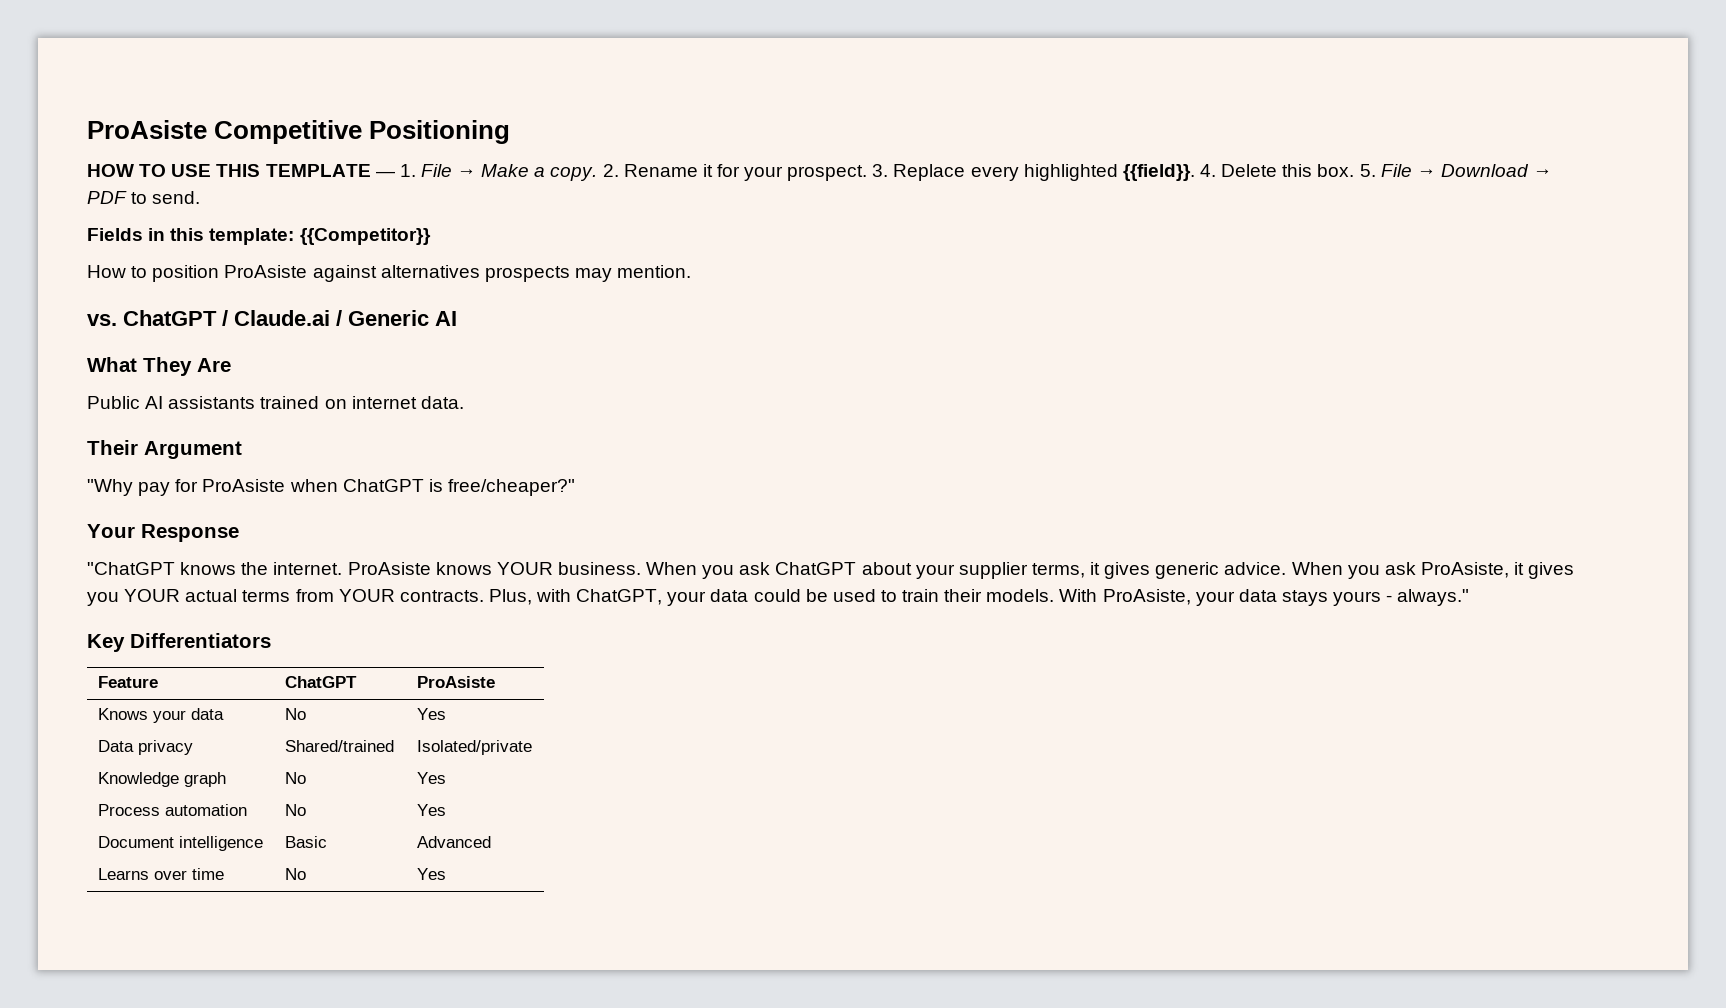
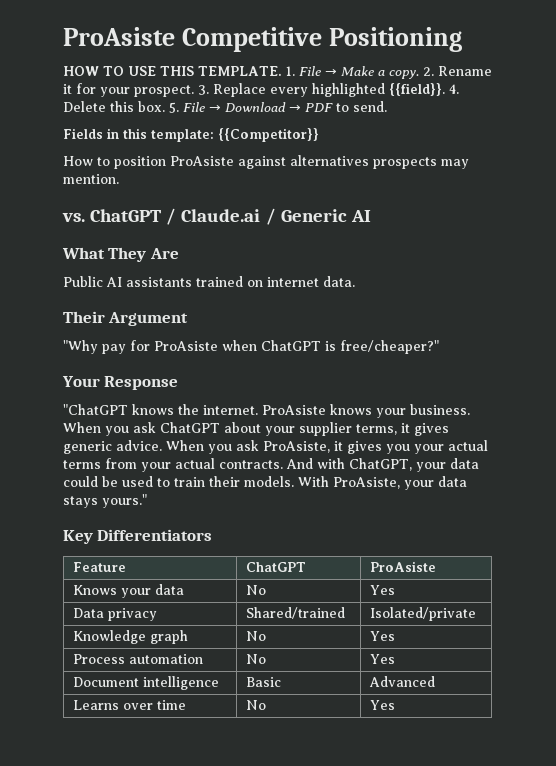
[265,164,395,177] TEMPLATE — -> [198,66,282,76] TEMPLATE.
[496,562,553,575] YOUR -> [376,408,406,418] your
[124,589,181,602] YOUR -> [414,444,444,454] your
[338,589,532,605] YOUR contracts. Plus, -> [141,458,313,472] your actual contracts. And
[1333,589,1470,606] yours - always." -> [102,494,147,508] yours."

